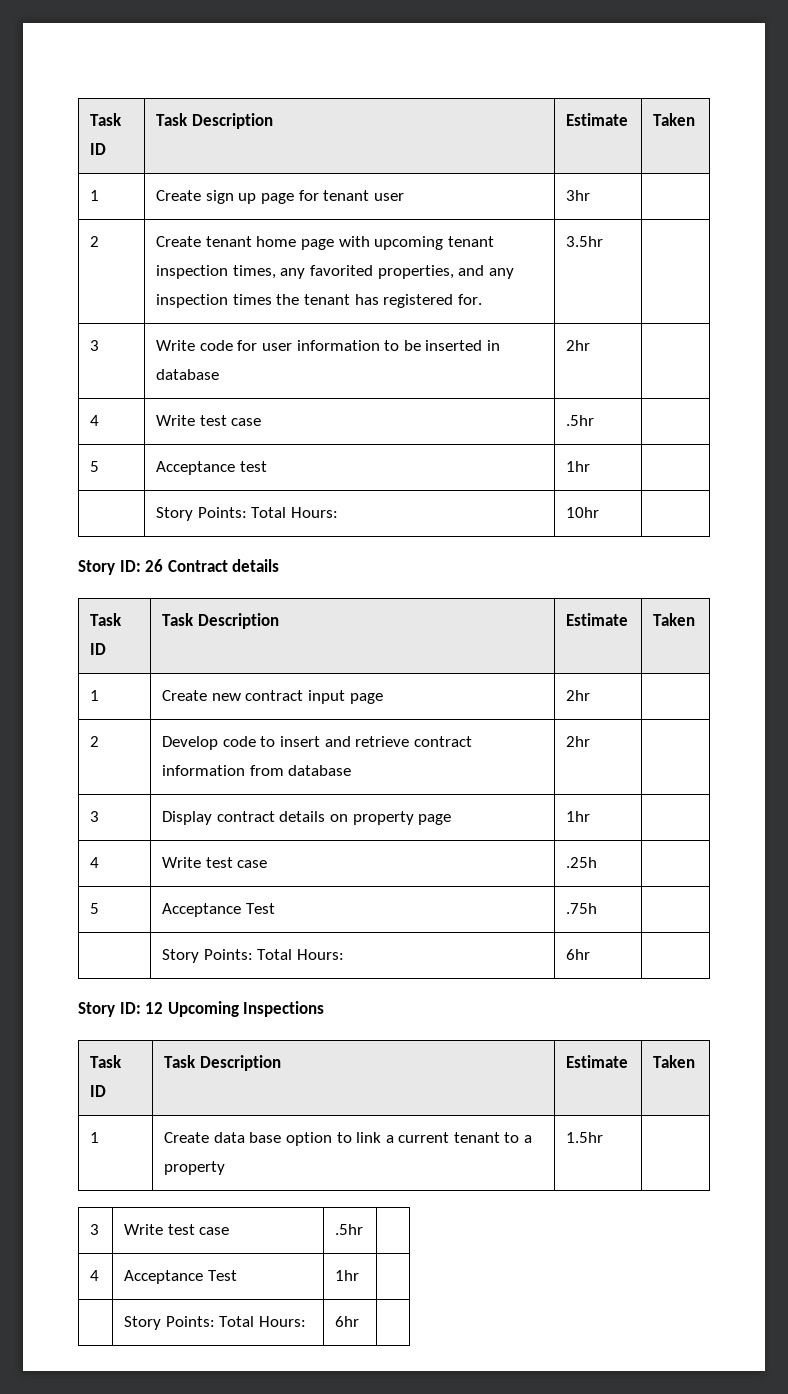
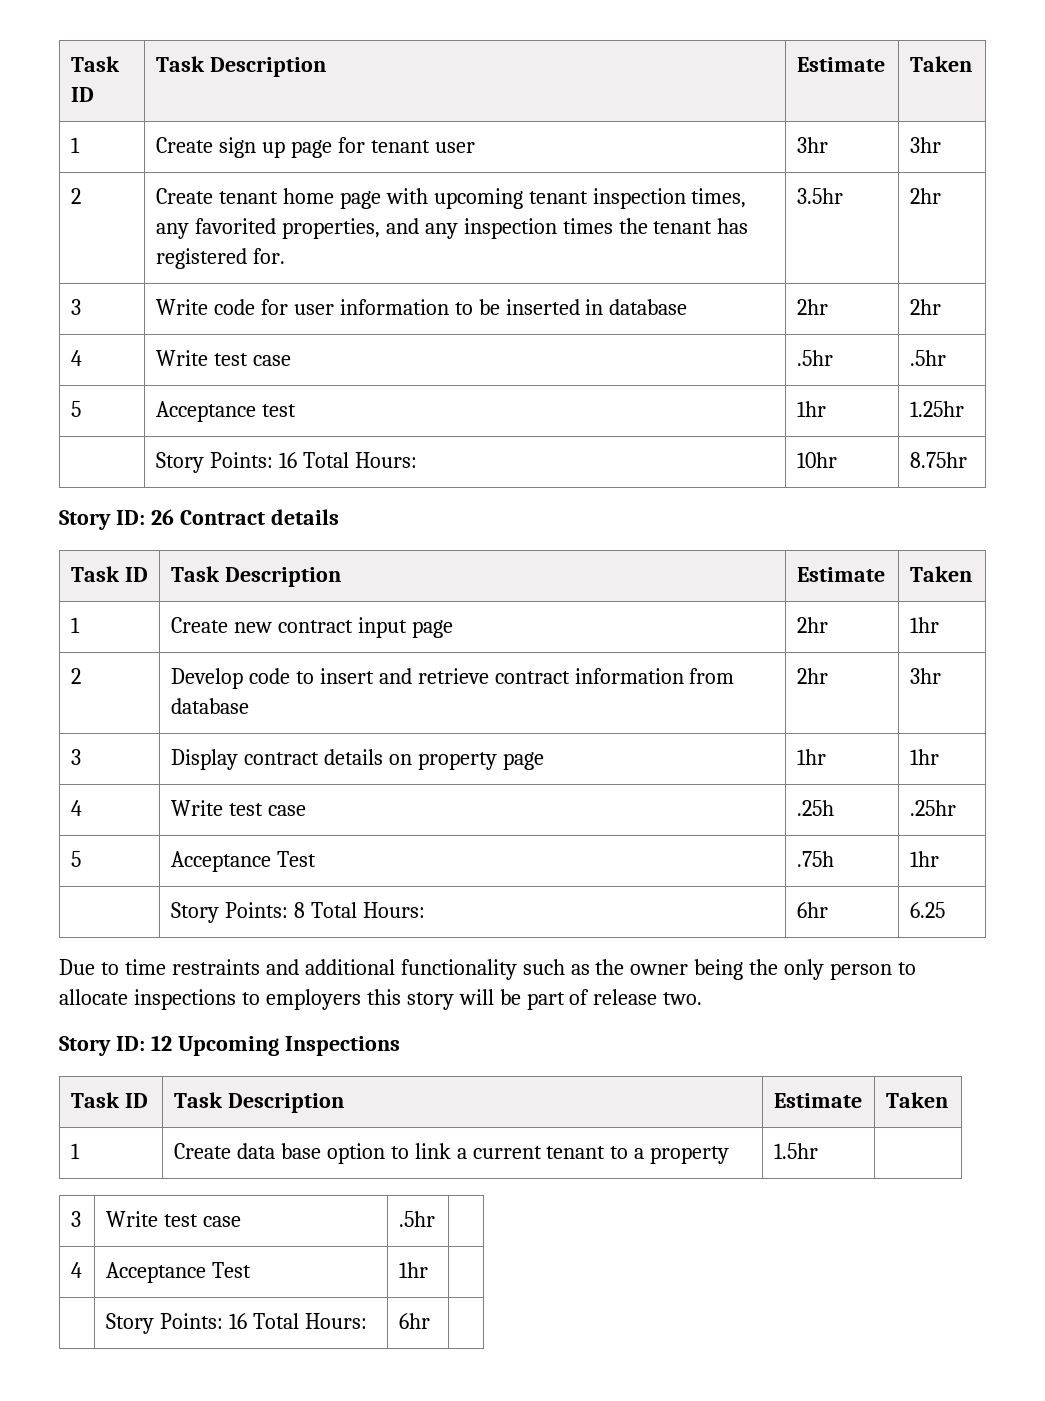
(591, 195) none -> [909,137,941,153] 3hr
(604, 241) none -> [909,188,941,204] 2hr
(591, 345) none -> [909,299,941,315] 2hr
(595, 420) none -> [909,350,946,366] .5hr
[156,507,247,521] // | Story Points: -> [909,401,964,417] [155,452,297,473] 1.25hr // | Story Points: 16
(600, 512) none -> [909,452,967,468] 8.75hr
(591, 695) none -> [909,617,939,633] 1hr
(591, 741) none -> [909,668,941,684] 3hr
(591, 816) none -> [909,749,939,765] 1hr
(598, 862) none -> [909,800,956,816] .25hr
[162,949,344,963] [566,949,591,960] // | Story Points: Total Hours: | 6hr | -> [909,851,939,867] [170,902,425,923] [796,902,828,918] [909,902,945,918] [59,959,917,980] [59,989,703,1010] 1hr // | Story Points: 8 Total Hours: | 6hr | 6.25 // Due to time restraints and additional functionality such as the owner being the only person to allocate inspections to employers this story will be part of release two.
(215, 1321) none -> [228,1313,247,1329] 16

